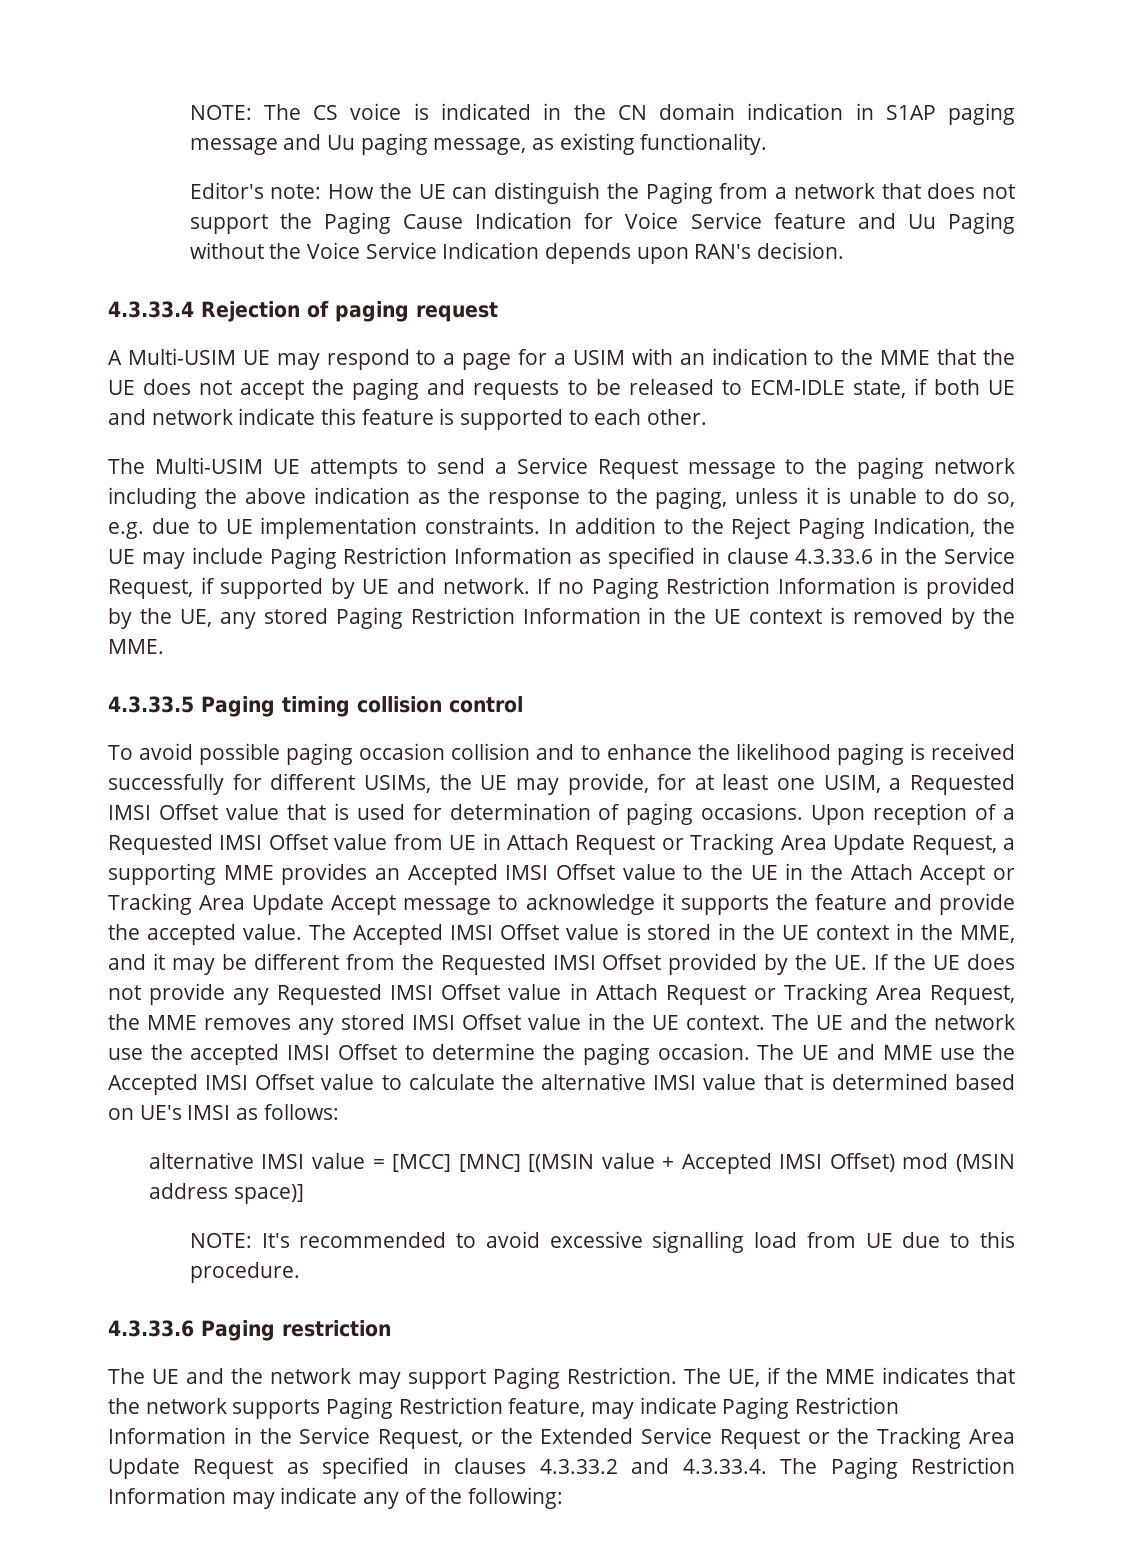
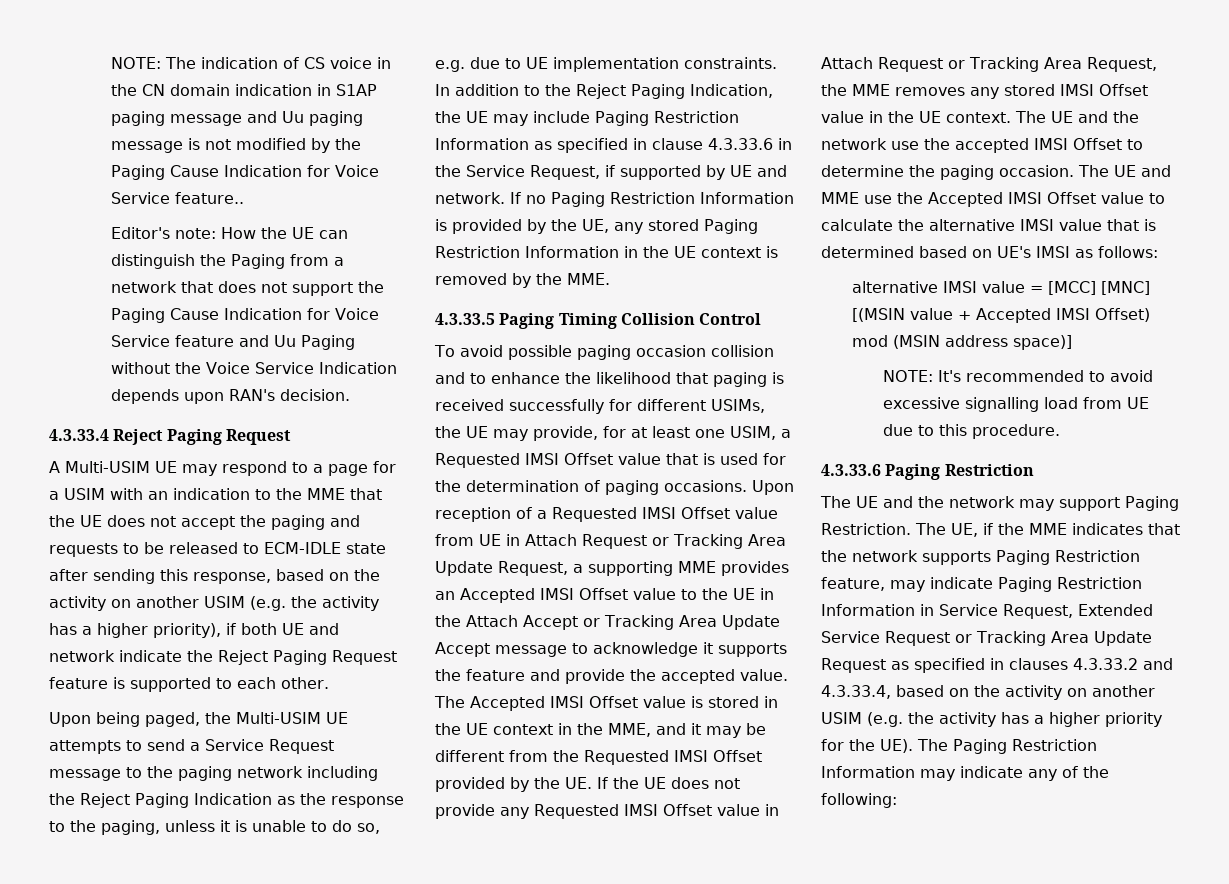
[313,103,531,120] CS voice is indicated -> [200,57,372,69] indication of CS voice
[433,133,768,155] message, as existing functionality. -> [110,138,361,153] [110,165,379,180] [110,192,244,204] message is not modified by the Paging Cause Indication for Voice Service feature..
[201,301,498,322] Rejection of paging request -> [113,429,291,445] Reject Paging Request
[852,380,906,398] state, -> [346,543,386,554] [49,569,380,584] [49,596,379,611] [49,623,221,638] state after sending this response, based on the activity on another USIM (e.g. the activity has a higher priority),
[321,408,357,425] this -> [187,650,397,665] the Reject Paging Request
[108,458,145,474] The -> [49,712,231,727] Upon being paged, the
[244,487,410,504] above indication -> [80,793,272,808] Reject Paging Indication
[282,696,523,717] timing collision control -> [558,313,762,329] Timing Collision Control
(831, 751) none -> [676,372,708,384] that
(442, 812) none -> [435,480,461,492] the
[282,1320,391,1337] restriction -> [944,464,1034,476] Restriction
[259,1427,533,1449] the Service Request, or the -> [939,604,1073,619] Service Request,
[837,1428,870,1444] the -> (972, 638) none
[682,1459,767,1474] 4.3.33.4. -> [821,685,1155,700] [821,712,1162,727] [821,739,913,753] 4.3.33.4, based on the activity on another USIM (e.g. the activity has a higher priority for the UE).

